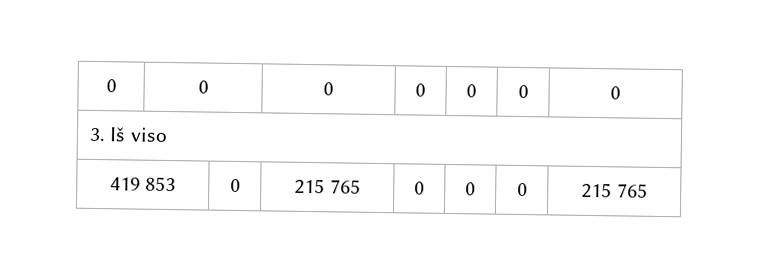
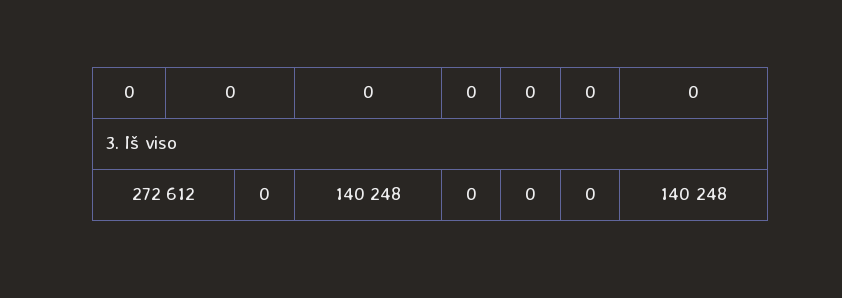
[109,176,177,192] [229,178,241,193] [294,178,361,195] [414,181,425,195] [465,182,476,196] [516,182,528,197] [581,182,648,199] 419 853 | 0 | 215 765 | 0 | 0 | 0 | 215 765 -> [131,187,196,200] [259,187,270,200] [334,187,402,200] [465,187,477,200] [525,187,536,200] [584,187,596,200] [660,187,727,200] 272 612 | 0 | 140 248 | 0 | 0 | 0 | 140 248

